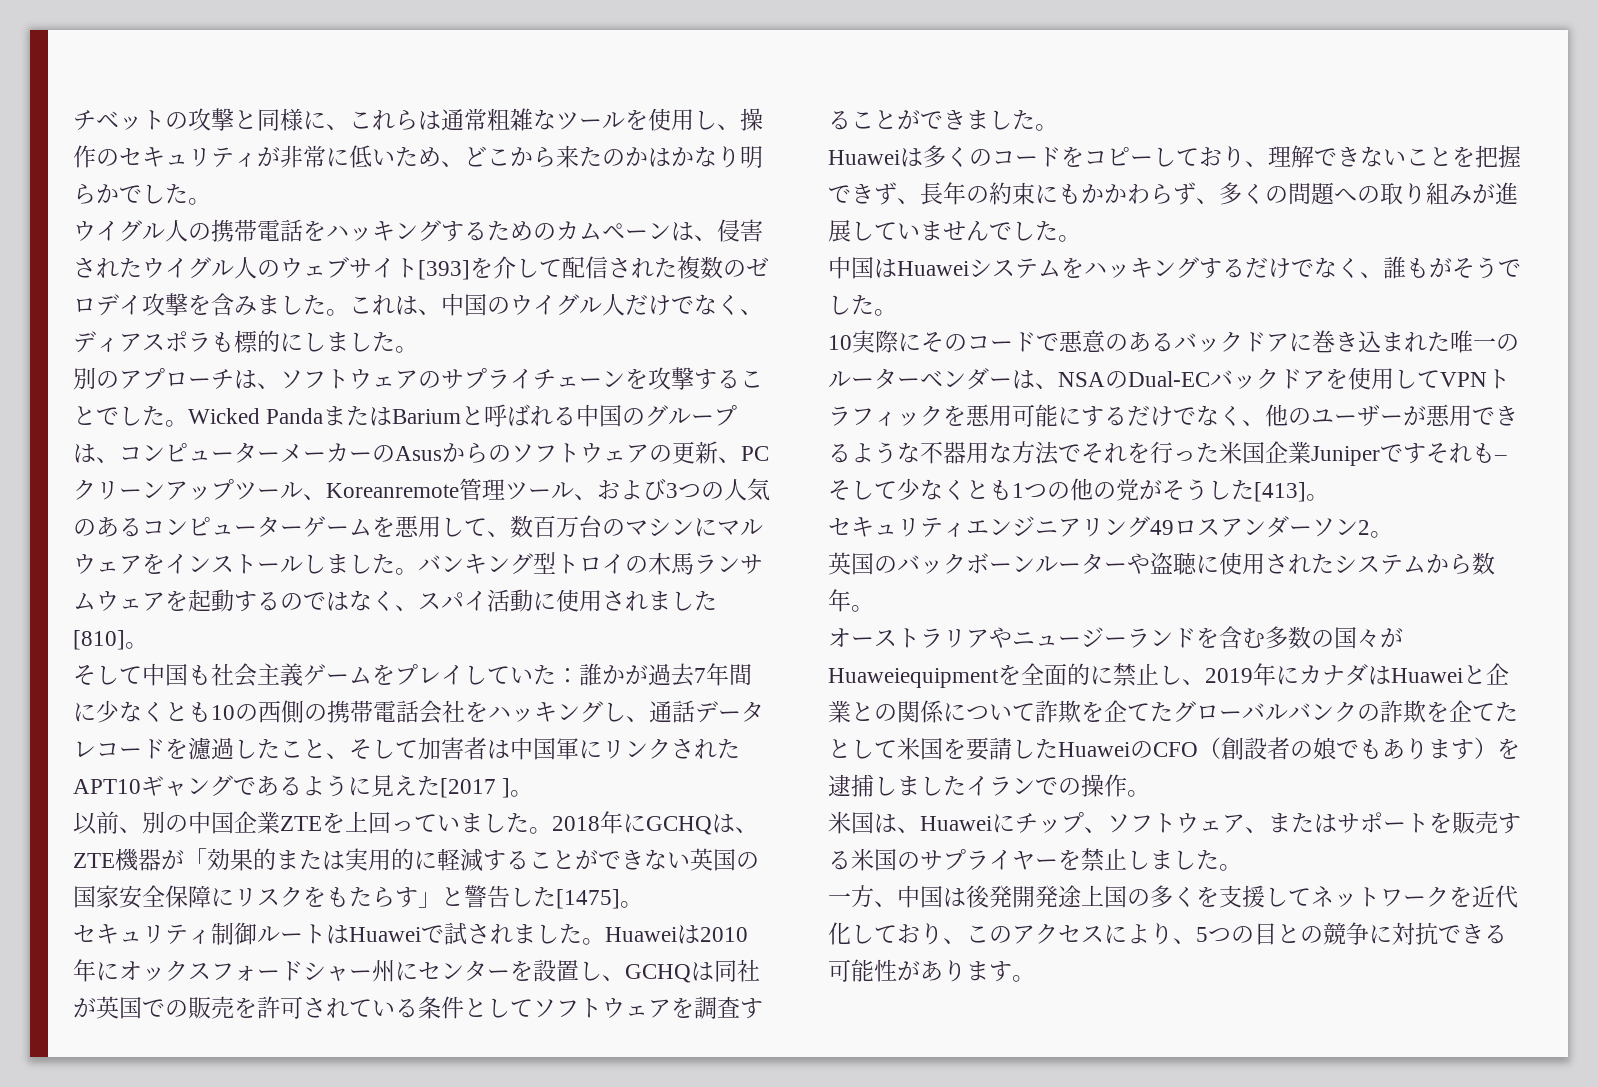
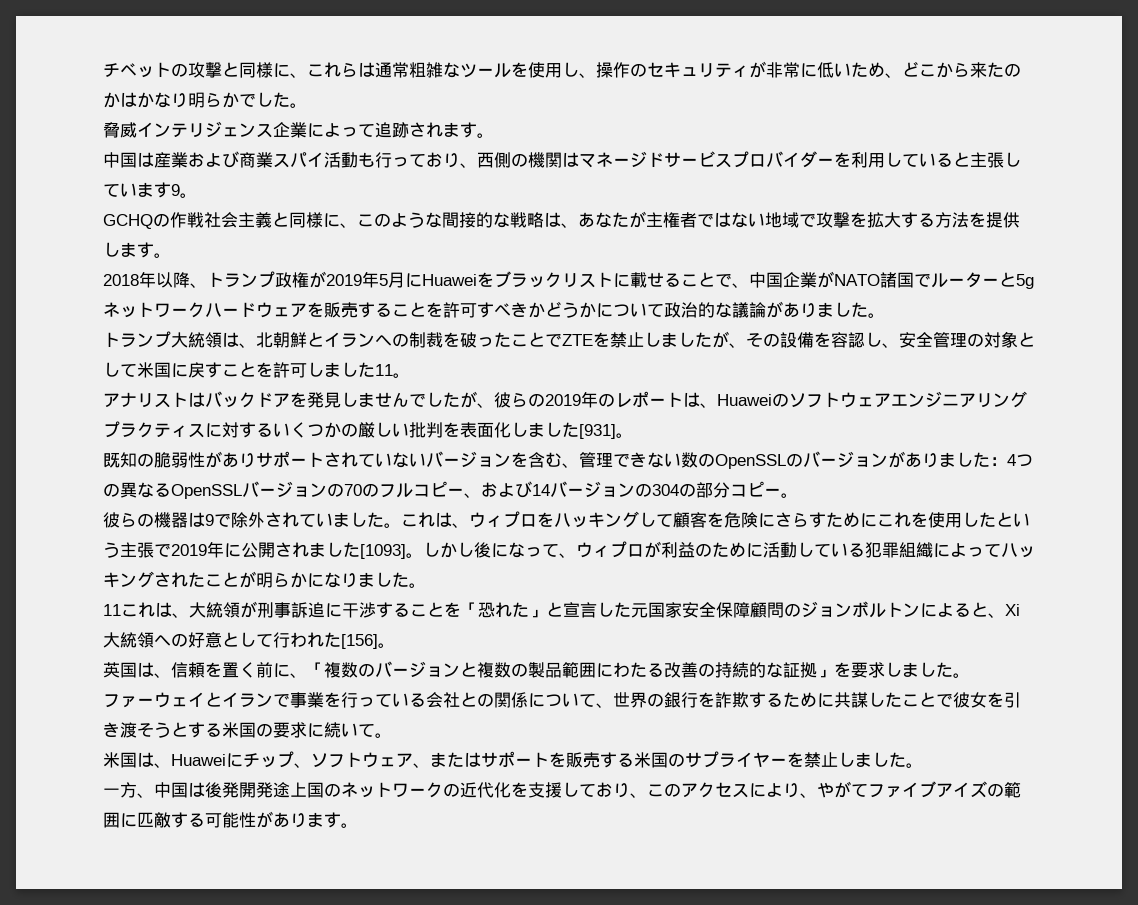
[73,219,763,242] [73,256,769,280] [73,293,763,316] [73,330,418,353] [73,367,763,390] [73,404,738,427] [73,441,769,464] [73,478,770,501] [73,515,763,538] [73,552,763,575] [73,589,717,612] [73,630,148,650] [73,663,752,687] [73,700,764,724] [73,737,740,760] [73,774,534,798] [73,811,758,835] [73,848,759,871] [73,885,643,909] [73,922,748,945] [73,959,760,983] [73,996,763,1019] [828,109,1058,131] [828,145,1521,168] [828,182,1518,205] [828,220,1081,242] [828,256,1521,279] [828,294,897,316] [828,330,1519,353] [828,367,1510,390] [828,404,1518,427] [828,441,1507,466] [828,478,1329,502] [828,516,1393,538] [828,552,1495,575] [828,589,874,612] [828,626,1403,649] [828,663,1509,688] [828,700,1518,723] [828,737,1520,761] [828,774,1127,797] ウイグル人の携帯電話をハッキングするためのカムペーンは、侵害されたウイグル人のウェブサイト[393]を介して配信された複数のゼロデイ攻撃を含みました。これは、中国のウイグル人だけでなく、ディアスポラも標的にしました。 // 別のアプローチは、ソフトウェアのサプライチェーンを攻撃することでした。Wicked PandaまたはBariumと呼ばれる中国のグループは、コンピューターメーカーのAsusからのソフトウェアの更新、PCクリーンアップツール、Koreanremote管理ツール、および3つの人気のあるコンピューターゲームを悪用して、数百万台のマシンにマルウェアをインストールしました。バンキング型トロイの木馬ランサムウェアを起動するのではなく、スパイ活動に使用されました[810]。 // そして中国も社会主義ゲームをプレイしていた：誰かが過去7年間に少なくとも10の西側の携帯電話会社をハッキングし、通話データレコードを濾過したこと、そして加害者は中国軍にリンクされたAPT10ギャングであるように見えた[2017 ]。 // 以前、別の中国企業ZTEを上回っていました。2018年にGCHQは、ZTE機器が「効果的または実用的に軽減することができない英国の国家安全保障にリスクをもたらす」と警告した[1475]。 // セキュリティ制御ルートはHuaweiで試されました。Huaweiは2010年にオックスフォードシャー州にセンターを設置し、GCHQは同社が英国での販売を許可されている条件としてソフトウェアを調査することができました。 // Huaweiは多くのコードをコピーしており、理解できないことを把握できず、長年の約束にもかかわらず、多くの問題への取り組みが進展していませんでした。 // 中国はHuaweiシステムをハッキングするだけでなく、誰もがそうでした。 // 10実際にそのコードで悪意のあるバックドアに巻き込まれた唯一のルーターベンダーは、NSAのDual-ECバックドアを使用してVPNトラフィックを悪用可能にするだけでなく、他のユーザーが悪用できるような不器用な方法でそれを行った米国企業Juniperですそれも–そして少なくとも1つの他の党がそうした[413]。 // セキュリティエンジニアリング49ロスアンダーソン2。 // 英国のバックボーンルーターや盗聴に使用されたシステムから数年。 // オーストラリアやニュージーランドを含む多数の国々がHuaweiequipmentを全面的に禁止し、2019年にカナダはHuaweiと企業との関係について詐欺を企てたグローバルバンクの詐欺を企てたとして米国を要請したHuaweiのCFO（創設者の娘でもあります）を逮捕しましたイランでの操作 -> [103,121,494,138] [103,151,1021,168] [103,182,197,198] [103,211,1020,229] [103,242,171,258] [103,271,1034,289] [103,301,885,318] [103,331,1035,348] [103,362,410,378] [103,391,1027,408] [103,421,633,439] [103,451,1033,469] [103,481,798,499] [103,511,1030,528] [103,541,1035,559] [103,571,426,588] [103,601,1020,618] [103,632,395,649] [103,661,970,678] [103,692,1021,708] [103,722,375,738] 脅威インテリジェンス企業によって追跡されます。 // 中国は産業および商業スパイ活動も行っており、西側の機関はマネージドサービスプロバイダーを利用していると主張しています9。 // GCHQの作戦社会主義と同様に、このような間接的な戦略は、あなたが主権者ではない地域で攻撃を拡大する方法を提供します。 // 2018年以降、トランプ政権が2019年5月にHuaweiをブラックリストに載せることで、中国企業がNATO諸国でルーターと5gネットワークハードウェアを販売することを許可すべきかどうかについて政治的な議論がありました。 // トランプ大統領は、北朝鮮とイランへの制裁を破ったことでZTEを禁止しましたが、その設備を容認し、安全管理の対象として米国に戻すことを許可しました11。 // アナリストはバックドアを発見しませんでしたが、彼らの2019年のレポートは、Huaweiのソフトウェアエンジニアリングプラクティスに対するいくつかの厳しい批判を表面化しました[931]。 // 既知の脆弱性がありサポートされていないバージョンを含む、管理できない数のOpenSSLのバージョンがありました：4つの異なるOpenSSLバージョンの70のフルコピー、および14バージョンの304の部分コピー。 // 彼らの機器は9で除外されていました。これは、ウィプロをハッキングして顧客を危険にさらすためにこれを使用したという主張で2019年に公開されました[1093]。しかし後になって、ウィプロが利益のために活動している犯罪組織によってハッキングされたことが明らかになりました。 // 11これは、大統領が刑事訴追に干渉することを「恐れた」と宣言した元国家安全保障顧問のジョンボルトンによると、Xi大統領への好意として行われた[156]。 // 英国は、信頼を置く前に、「複数のバージョンと複数の製品範囲にわたる改善の持続的な証拠」を要求しました。 // ファーウェイとイランで事業を行っている会社との関係について、世界の銀行を詐欺するために共謀したことで彼女を引き渡そうとする米国の要求に続いて
[1150,885,1518,908] [828,922,851,945] 多くを支援してネットワークを近代化 -> [341,782,562,798] ネットワークの近代化を支援
[1196,922,1484,945] 5つの目との競争に対抗でき -> [817,781,1021,798] [103,812,188,828] やがてファイブアイズの範囲に匹敵す

